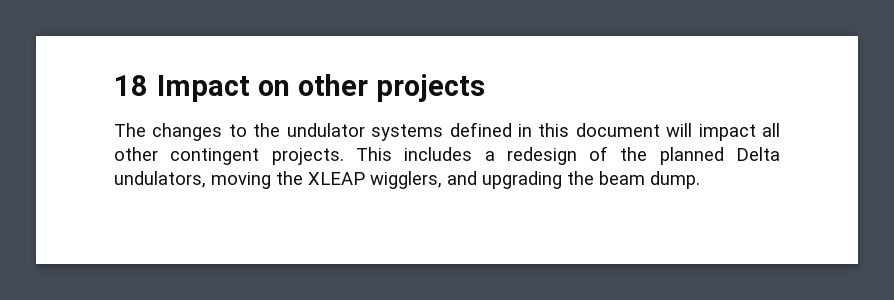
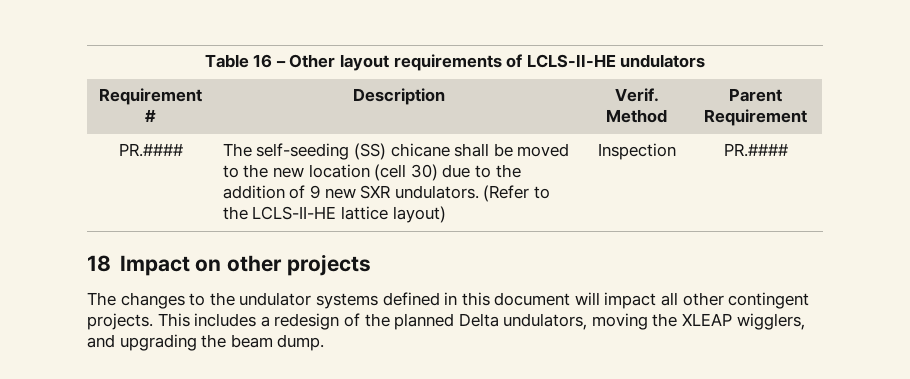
(114, 85) none -> [204,54,706,71] [99,88,202,105] [145,109,156,122] [353,88,445,105] [614,88,659,102] [606,109,667,123] [729,88,782,102] [704,109,807,126] [118,143,184,157] [222,143,570,160] [222,164,521,181] [222,185,550,202] [222,206,446,223] [597,143,676,160] [723,143,789,157] Table 16 – Other layout requirements of LCLS-II-HE undulators // Requirement # | Description | Verif. Method | Parent Requirement // PR.#### | The self-seeding (SS) chicane shall be moved to the new location (cell 30) due to the addition of 9 new SXR undulators. (Refer to the LCLS-II-HE lattice layout) | Inspection | PR.#### //

